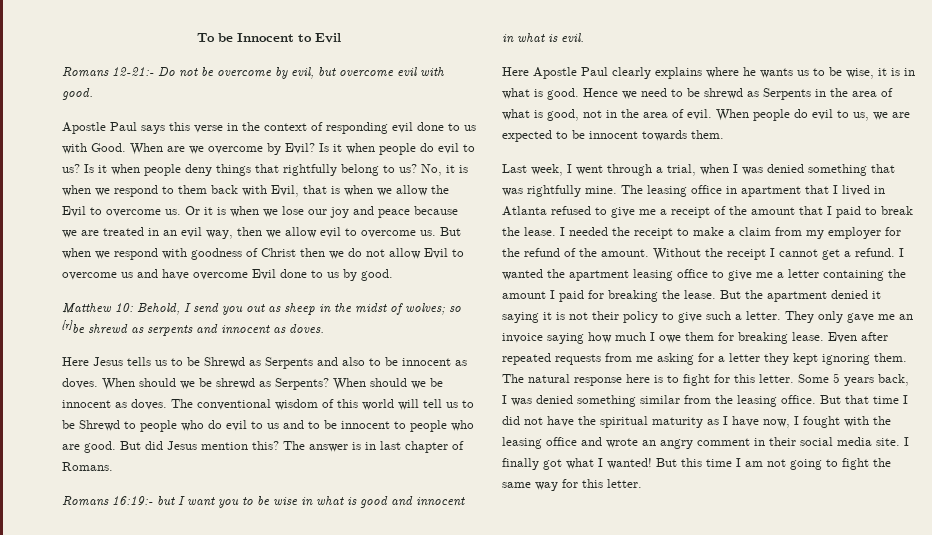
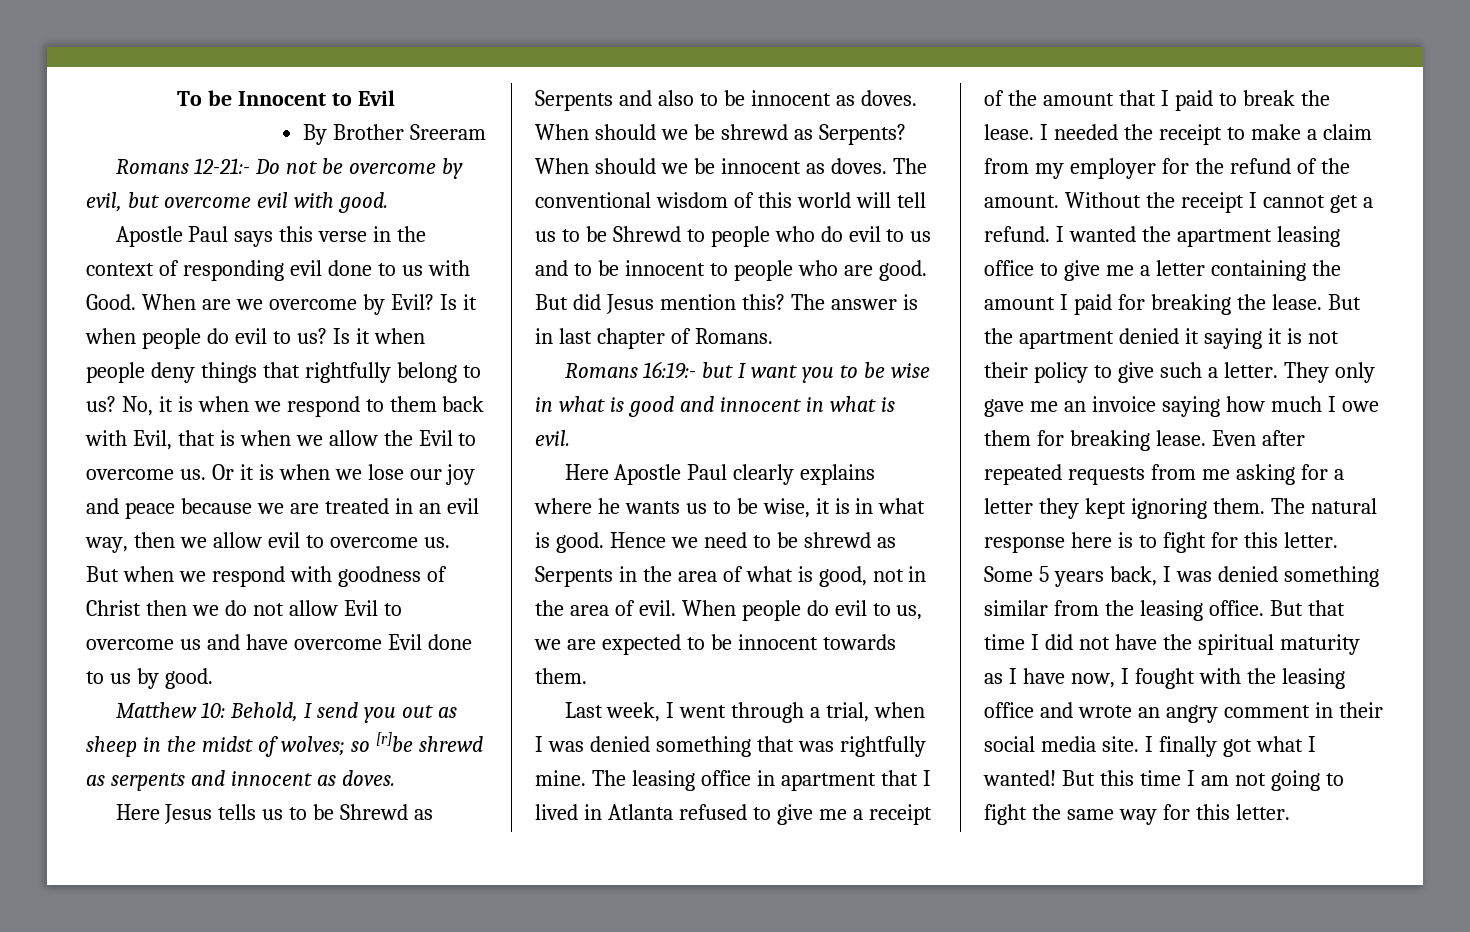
(341, 38) none -> [303,124,486,145] // By Brother Sreeram

